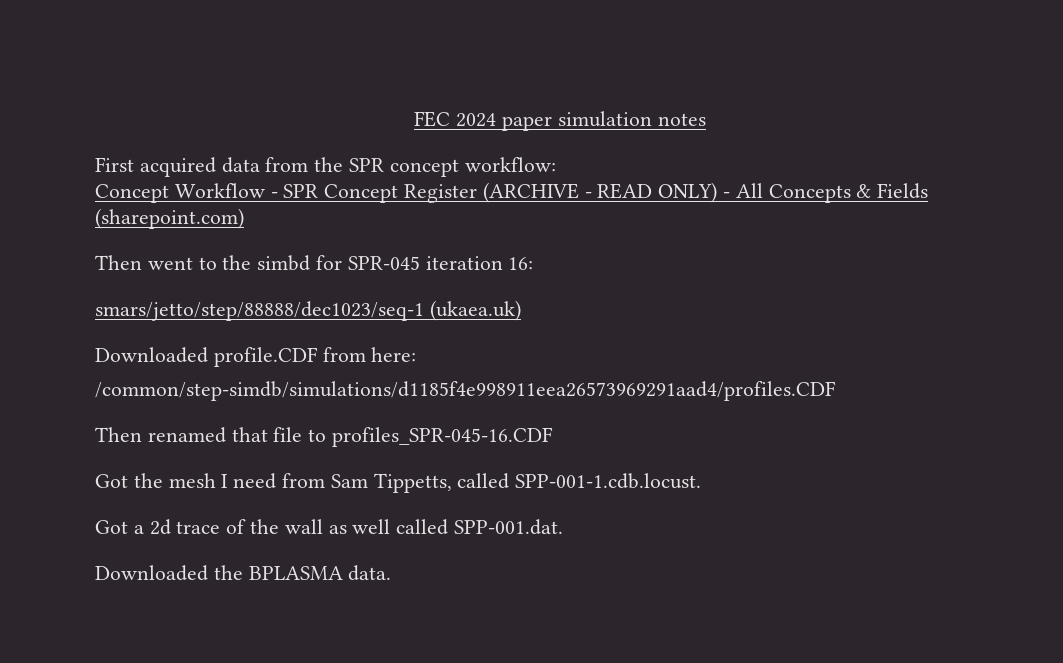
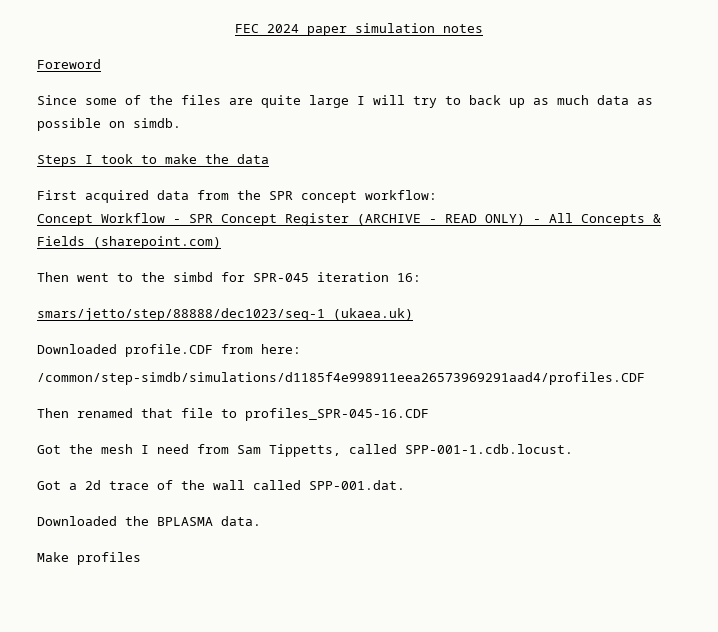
(706, 119) none -> [37,59,101,69] [37,95,653,108] [37,118,181,131] [37,154,269,167] // Foreword // Since some of the files are quite large I will try to back up as much data as possible on simdb. // Steps I took to make the data
[328,519,391,534] as well -> (245, 485) none
(392, 573) none -> [37,552,141,565] // Make profiles

